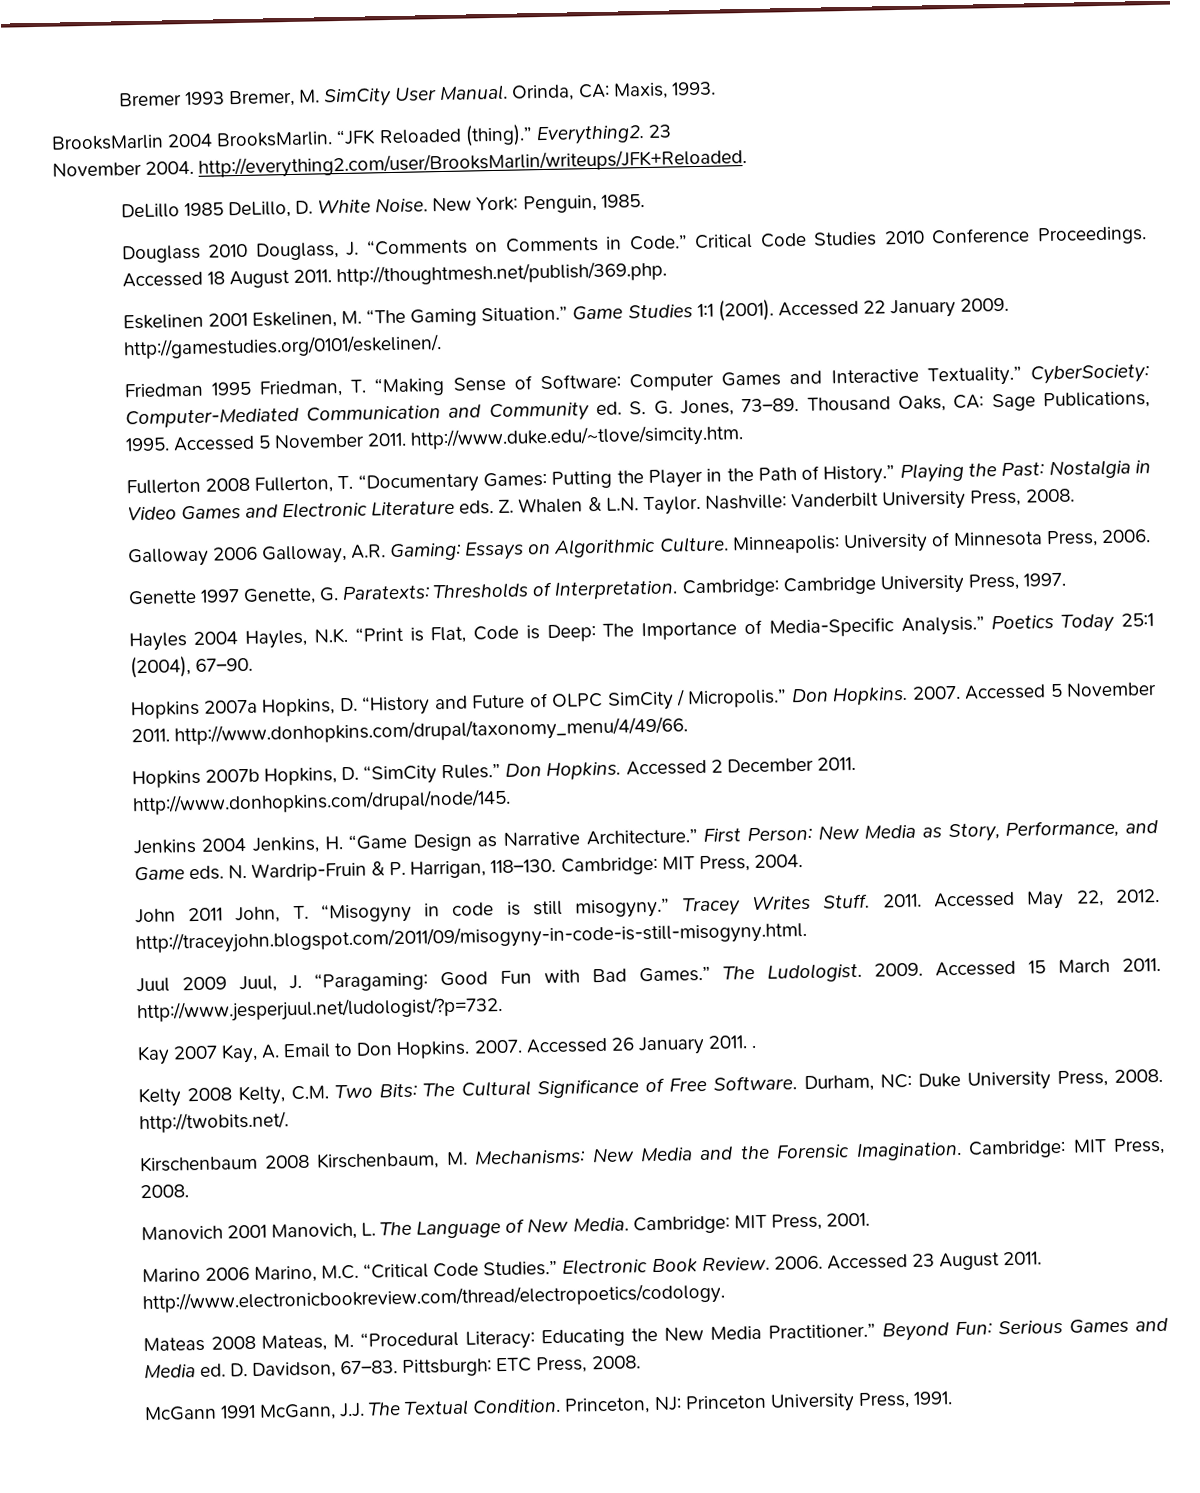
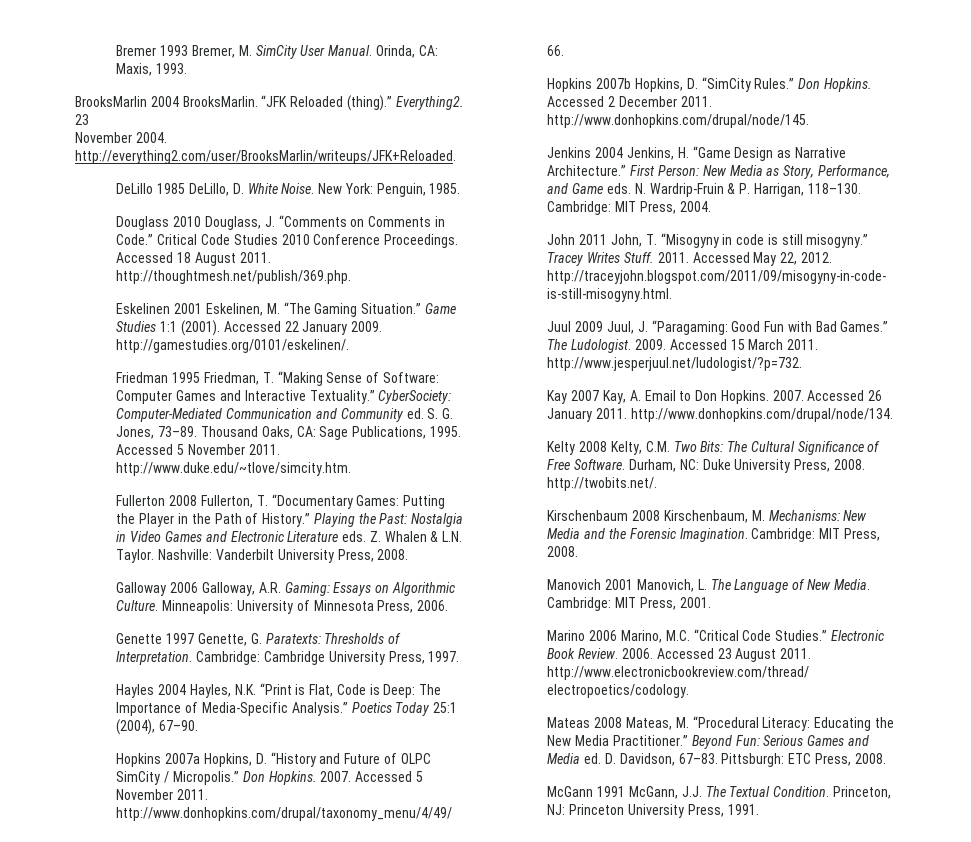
[751,1044,757,1049] . -> [630,408,893,422] http://www.donhopkins.com/drupal/node/134.

